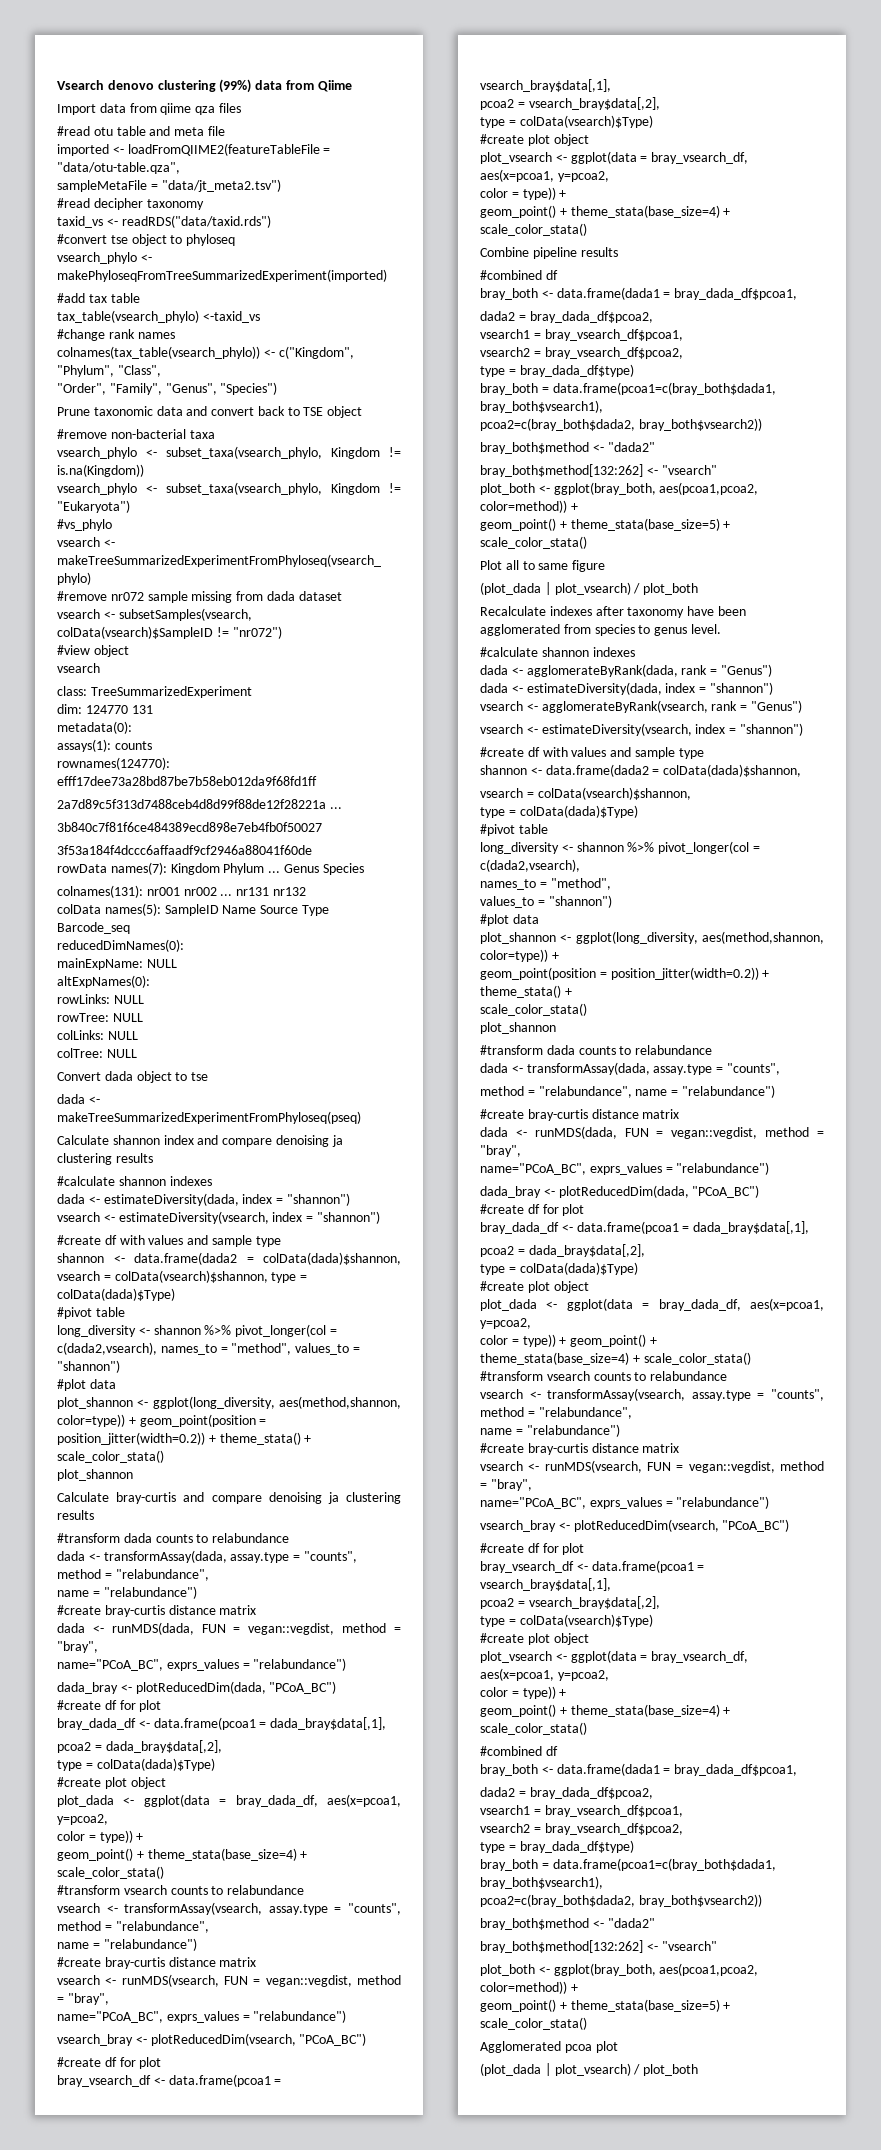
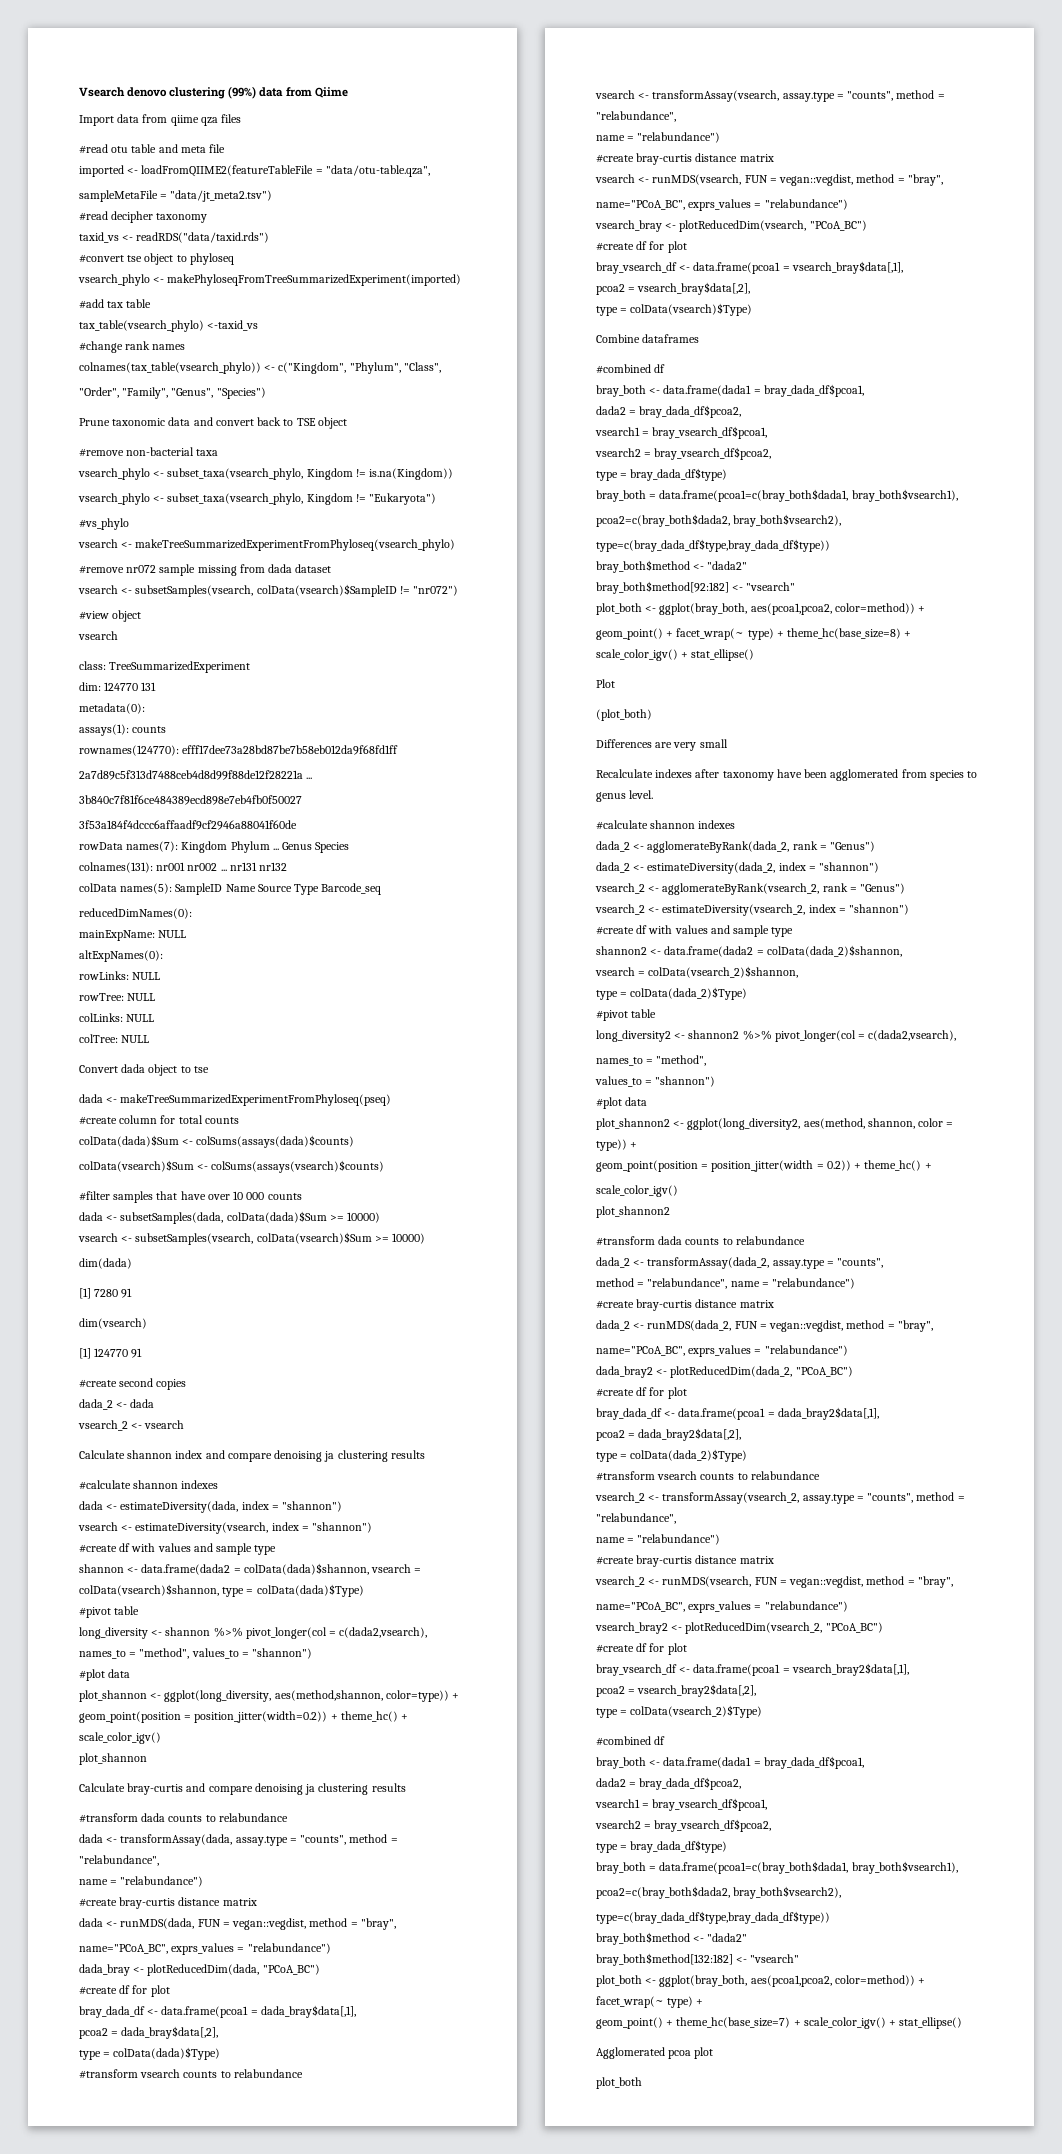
(361, 1117) none -> [79,1115,239,1125] [79,1135,355,1148] [79,1160,385,1173] [79,1191,302,1203] [79,1211,381,1224] [78,1232,426,1245] [79,1258,132,1269] [79,1288,133,1299] [79,1318,147,1329] [79,1348,143,1359] [79,1378,187,1390] [79,1399,155,1410] [78,1420,185,1431] // #create column for total counts // colData(dada)$Sum <- colSums(assays(dada)$counts) // colData(vsearch)$Sum <- colSums(assays(vsearch)$counts) // #filter samples that have over 10 000 counts // dada <- subsetSamples(dada, colData(dada)$Sum >= 10000) // vsearch <- subsetSamples(vsearch, colData(vsearch)$Sum >= 10000) // dim(dada) // [1] 7280 91 // dim(vsearch) // [1] 124770 91 // #create second copies // dada_2 <- dada // vsearch_2 <- vsearch
[219,1432,312,1445] [57,1450,164,1463] theme_stata() + scale_color_stata() -> [340,1711,409,1722] [79,1732,161,1744] theme_hc() + scale_color_igv()
[57,1777,166,1789] [57,1794,401,1807] [57,1814,108,1825] [57,1830,144,1843] [57,1848,308,1861] [57,1866,164,1879] // #create plot object // plot_dada <- ggplot(data = bray_dada_df, aes(x=pcoa1, y=pcoa2, // color = type)) + // geom_point() + theme_stata(base_size=4) + scale_color_stata() -> (221, 2053) none
[480,134,589,146] [480,151,749,164] [480,169,609,182] [480,187,567,200] [480,205,731,218] [480,223,587,236] // #create plot object // plot_vsearch <- ggplot(data = bray_vsearch_df, aes(x=pcoa1, y=pcoa2, // color = type)) + // geom_point() + theme_stata(base_size=4) + scale_color_stata() -> (753, 309) none
[532,247,618,259] pipeline results -> [642,334,700,343] dataframes
[638,418,762,431] [480,442,655,454] [480,464,643,477] bray_both$vsearch2)) // bray_both$method <- "dada2" // bray_both$method[132:262] -> [733,514,842,527] [596,539,830,552] [596,560,748,573] [596,581,729,594] bray_both$vsearch2), // type=c(bray_dada_df$type,bray_dada_df$type)) // bray_both$method <- "dada2" // bray_both$method[92:182]
[570,518,731,531] [480,536,587,549] [480,560,606,572] [480,582,699,595] theme_stata(base_size=5) + scale_color_stata() // Plot all to same figure // (plot_dada | plot_vsearch) / plot_both -> [676,628,912,640] [596,649,755,661] [596,679,615,688] [596,709,652,721] [596,739,728,751] facet_wrap(~ type) + theme_hc(base_size=8) + scale_color_igv() + stat_ellipse() // Plot // (plot_both) // Differences are very small
[480,664,772,677] [480,682,773,695] [480,700,802,713] [480,723,692,736] dada <- agglomerateByRank(dada, rank = "Genus") // dada <- estimateDiversity(dada, index = "shannon") // vsearch <- agglomerateByRank(vsearch, rank = "Genus") // vsearch <- estimateDiversity(vsearch, -> [596,841,876,853] [596,862,880,874] [595,883,906,895] [595,904,806,916] dada_2 <- agglomerateByRank(dada_2, rank = "Genus") // dada_2 <- estimateDiversity(dada_2, index = "shannon") // vsearch_2 <- agglomerateByRank(vsearch_2, rank = "Genus") // vsearch_2 <- estimateDiversity(vsearch_2,
[480,764,802,777] [480,787,691,800] [480,805,638,818] [480,824,548,836] [480,842,624,854] shannon <- data.frame(dada2 = colData(dada)$shannon, // vsearch = colData(vsearch)$shannon, // type = colData(dada)$Type) // #pivot table // long_diversity <- shannon -> [596,945,902,957] [595,966,799,978] [596,987,748,1000] [596,1009,657,1021] [596,1030,740,1042] shannon2 <- data.frame(dada2 = colData(dada_2)$shannon, // vsearch = colData(vsearch_2)$shannon, // type = colData(dada_2)$Type) // #pivot table // long_diversity2 <- shannon2
[480,931,824,944] [480,949,559,962] [480,967,770,980] [480,985,572,998] [480,1003,587,1016] [480,1022,556,1034] [480,1045,713,1055] [480,1062,650,1075] plot_shannon <- ggplot(long_diversity, aes(method,shannon, color=type)) + // geom_point(position = position_jitter(width=0.2)) + theme_stata() + // scale_color_stata() // plot_shannon // #transform dada counts to relabundance // dada <- transformAssay(dada, -> [596,1118,954,1130] [596,1139,638,1151] [596,1160,932,1172] [596,1185,678,1197] [596,1206,670,1218] [596,1236,805,1246] [596,1257,770,1269] plot_shannon2 <- ggplot(long_diversity2, aes(method, shannon, color = type)) + // geom_point(position = position_jitter(width = 0.2)) + theme_hc() + // scale_color_igv() // plot_shannon2 // #transform dada counts to relabundance // dada_2 <- transformAssay(dada_2,
[480,1126,617,1139] dada <- runMDS(dada, -> [596,1320,732,1331] dada_2 <- runMDS(dada_2,
[480,1185,760,1198] [480,1204,585,1216] [480,1221,810,1234] [480,1244,645,1257] [480,1262,638,1275] [480,1281,589,1293] [480,1298,824,1311] [480,1318,531,1329] [480,1334,657,1347] [480,1352,751,1365] [480,1371,728,1381] [480,1388,686,1401] dada_bray <- plotReducedDim(dada, "PCoA_BC") // #create df for plot // bray_dada_df <- data.frame(pcoa1 = dada_bray$data[,1], // pcoa2 = dada_bray$data[,2], // type = colData(dada)$Type) // #create plot object // plot_dada <- ggplot(data = bray_dada_df, aes(x=pcoa1, y=pcoa2, // color = type)) + geom_point() + // theme_stata(base_size=4) + scale_color_stata() // #transform vsearch counts to relabundance // vsearch <- transformAssay(vsearch, -> [596,1366,853,1378] [596,1387,687,1399] [596,1407,879,1420] [596,1428,742,1441] [596,1449,748,1462] [596,1471,820,1481] [595,1492,800,1504] dada_bray2 <- plotReducedDim(dada_2, "PCoA_BC") // #create df for plot // bray_dada_df <- data.frame(pcoa1 = dada_bray2$data[,1], // pcoa2 = dada_bray2$data[,2], // type = colData(dada_2)$Type) // #transform vsearch counts to relabundance // vsearch_2 <- transformAssay(vsearch_2,
[480,1461,523,1471] vsearch -> [595,1576,645,1587] vsearch_2
[480,1519,790,1532] [480,1543,585,1555] [480,1560,705,1573] [480,1578,611,1591] [480,1596,660,1609] [480,1614,653,1627] [480,1633,589,1645] [480,1650,749,1663] [480,1668,609,1681] [480,1686,567,1699] [480,1704,731,1717] [480,1722,587,1735] vsearch_bray <- plotReducedDim(vsearch, "PCoA_BC") // #create df for plot // bray_vsearch_df <- data.frame(pcoa1 = vsearch_bray$data[,1], // pcoa2 = vsearch_bray$data[,2], // type = colData(vsearch)$Type) // #create plot object // plot_vsearch <- ggplot(data = bray_vsearch_df, aes(x=pcoa1, y=pcoa2, // color = type)) + // geom_point() + theme_stata(base_size=4) + scale_color_stata() -> [595,1622,883,1634] [596,1643,687,1655] [596,1663,909,1676] [596,1684,757,1697] [596,1705,763,1718] vsearch_bray2 <- plotReducedDim(vsearch_2, "PCoA_BC") // #create df for plot // bray_vsearch_df <- data.frame(pcoa1 = vsearch_bray2$data[,1], // pcoa2 = vsearch_bray2$data[,2], // type = colData(vsearch_2)$Type)
[638,1894,762,1907] [480,1918,655,1930] [480,1940,717,1953] [480,1963,759,1976] [480,1981,578,1994] [480,1999,731,2012] [480,2017,587,2030] bray_both$vsearch2)) // bray_both$method <- "dada2" // bray_both$method[132:262] <- "vsearch" // plot_both <- ggplot(bray_both, aes(pcoa1,pcoa2, color=method)) + // geom_point() + theme_stata(base_size=5) + scale_color_stata() -> [733,1886,842,1899] [596,1911,830,1924] [596,1932,748,1945] [596,1953,800,1966] [596,1975,926,1987] [596,1996,704,2008] [596,2017,963,2029] bray_both$vsearch2), // type=c(bray_dada_df$type,bray_dada_df$type)) // bray_both$method <- "dada2" // bray_both$method[132:182] <- "vsearch" // plot_both <- ggplot(bray_both, aes(pcoa1,pcoa2, color=method)) + facet_wrap(~ type) + // geom_point() + theme_hc(base_size=7) + scale_color_igv() + stat_ellipse()
[480,2063,641,2076] (plot_dada | plot_vsearch) / -> (714, 2053) none

